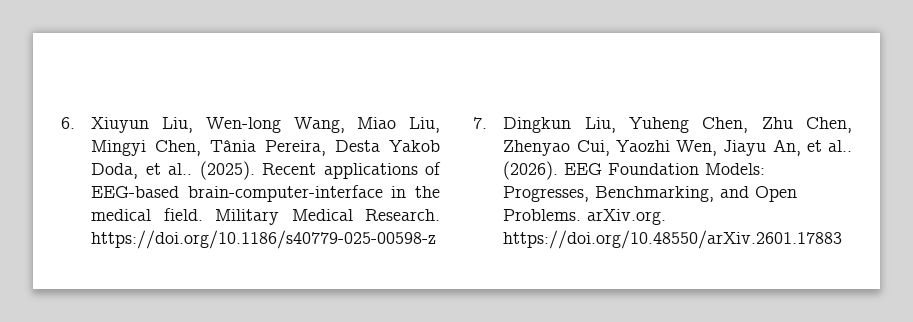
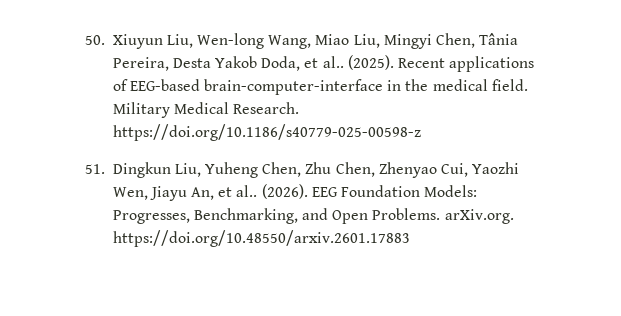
[61,117,75,129] 6. -> [85,35,105,45] 50.
[473,117,487,129] 7. -> [85,164,105,174] 51.
[503,230,843,249] https://doi.org/10.48550/arXiv.2601.17883 -> [112,230,410,247] https://doi.org/10.48550/arxiv.2601.17883

